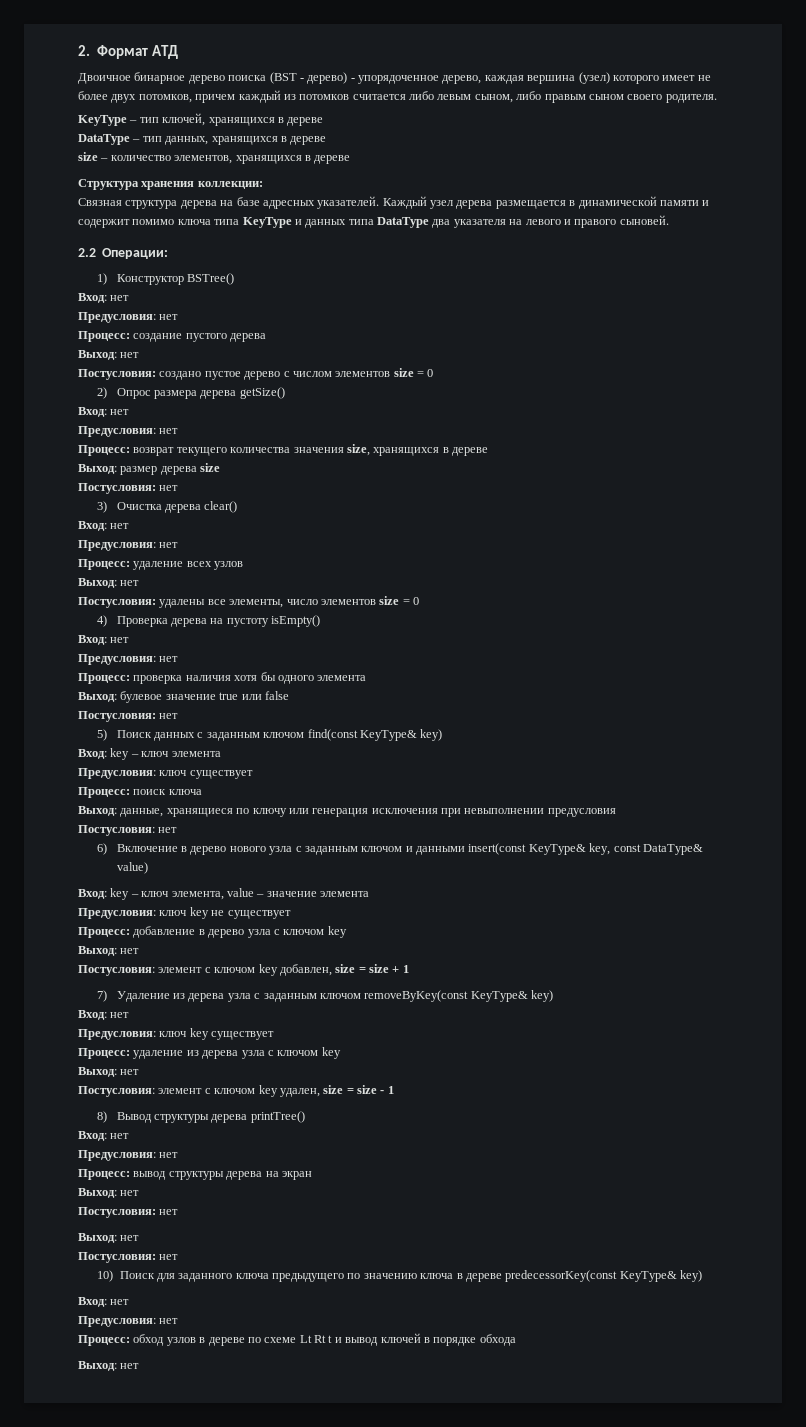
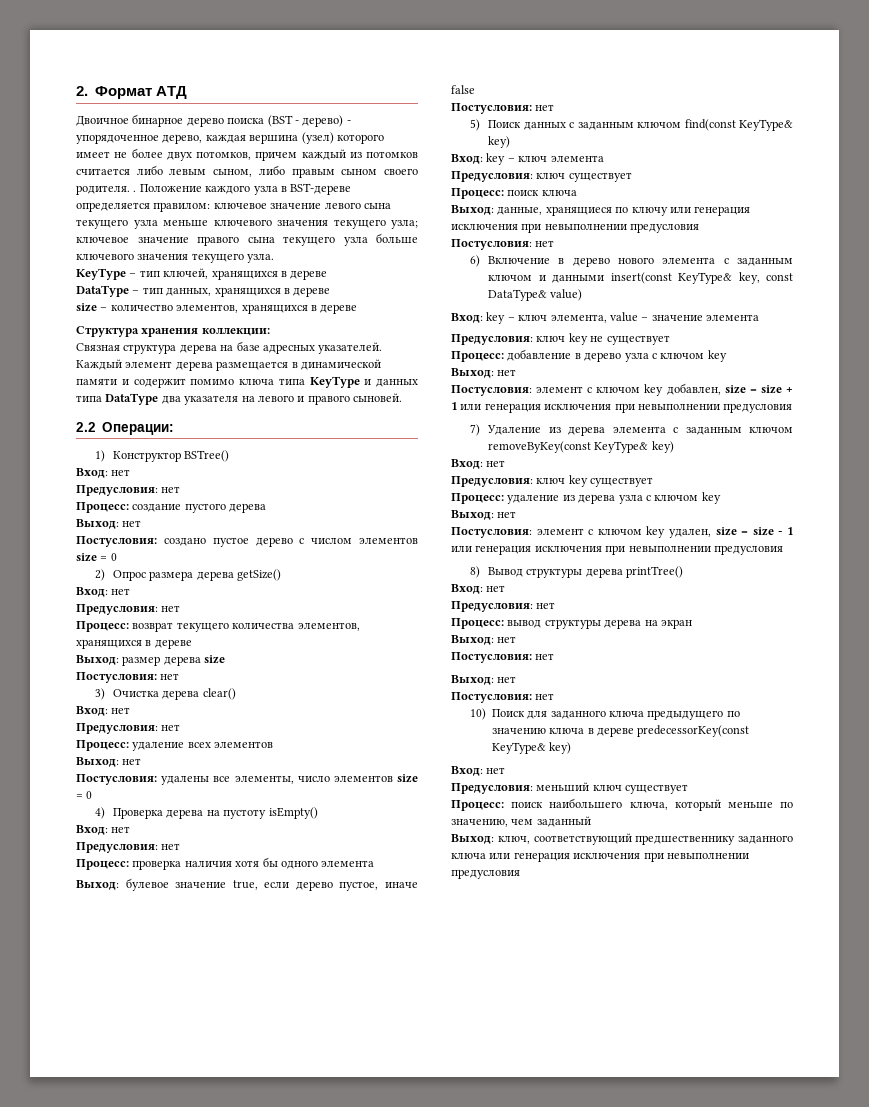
(717, 98) none -> [133,183,352,195] [76,202,391,212] [76,219,418,229] [76,233,418,246] [76,253,275,263] . Положение каждого узла в BST-дереве определяется правилом: ключевое значение левого сына текущего узла меньше ключевого значения текущего узла; ключевое значение правого сына текущего узла больше ключевого значения текущего узла.
[430,200,453,209] узел -> [125,361,173,368] элемент
[293,444,370,456] значения size, -> [297,622,360,631] элементов,
[214,561,244,570] узлов -> [214,741,274,748] элементов
[219,692,262,700] true или -> [232,880,418,891] true, если дерево пустое, иначе
[269,846,293,855] узла -> [662,257,716,264] элемента
(409, 969) none -> [460,403,793,413] или генерация исключения при невыполнении предусловия
[227,993,251,1002] узла -> [612,426,666,433] элемента
(394, 1090) none -> [451,545,783,555] или генерация исключения при невыполнении предусловия
[159,1318,179,1324] [78,1333,516,1346] [78,1361,140,1371] нет // Процесс: обход узлов в дереве по схеме Lt Rt t и вывод ключей в порядке обхода // Выход: нет -> [536,782,689,794] [451,798,793,811] [451,816,591,827] [451,833,793,845] [451,852,749,862] [451,869,520,879] меньший ключ существует // Процесс: поиск наибольшего ключа, который меньше по значению, чем заданный // Выход: ключ, соответствующий предшественнику заданного ключа или генерация исключения при невыполнении предусловия

